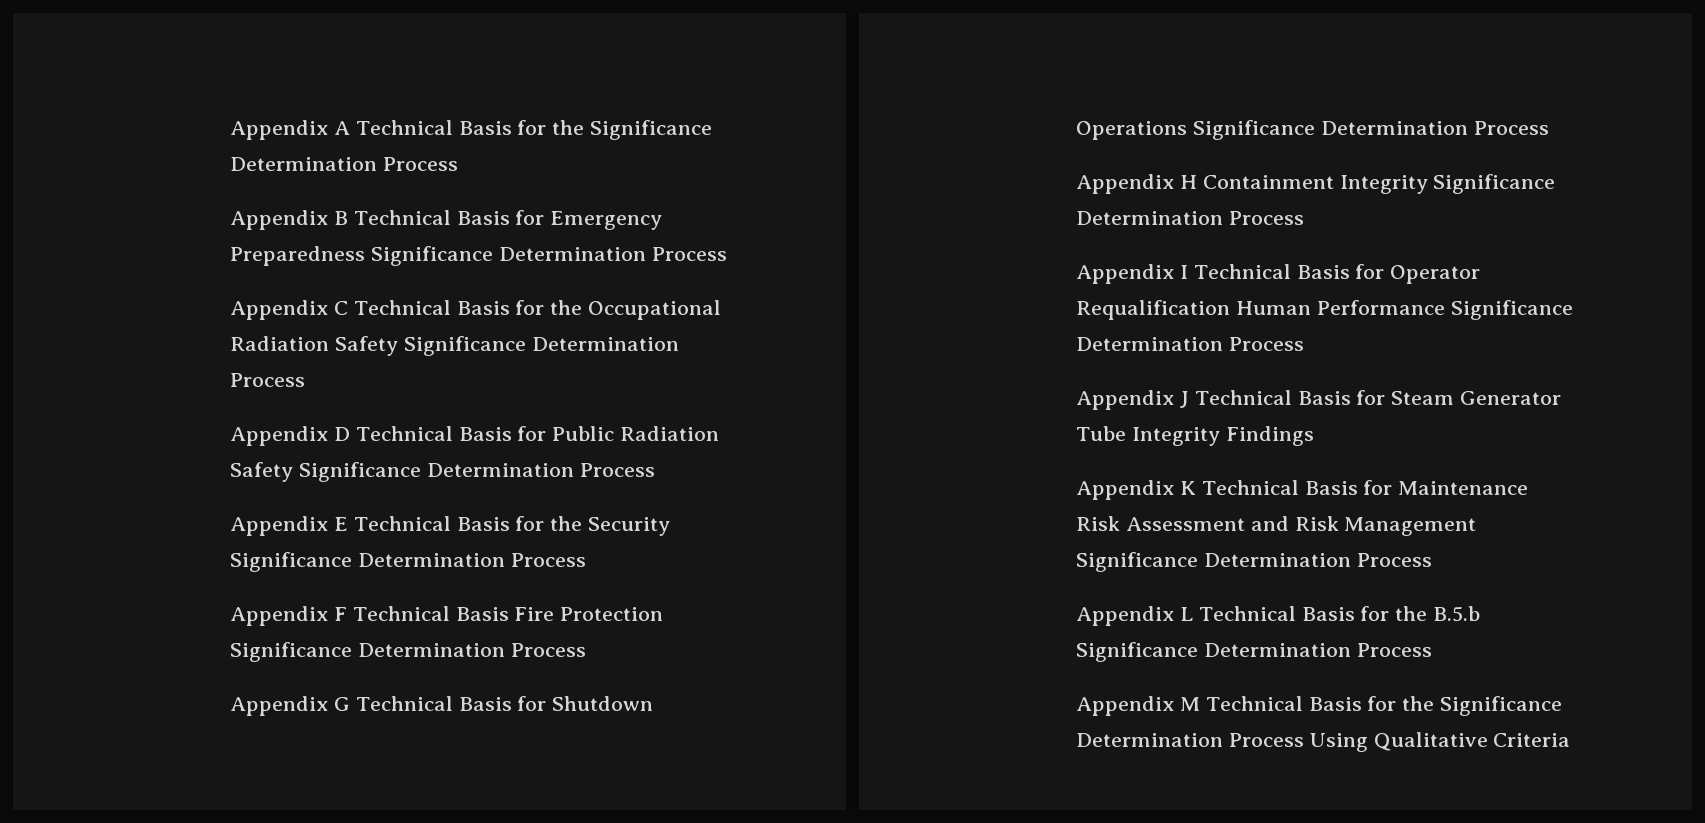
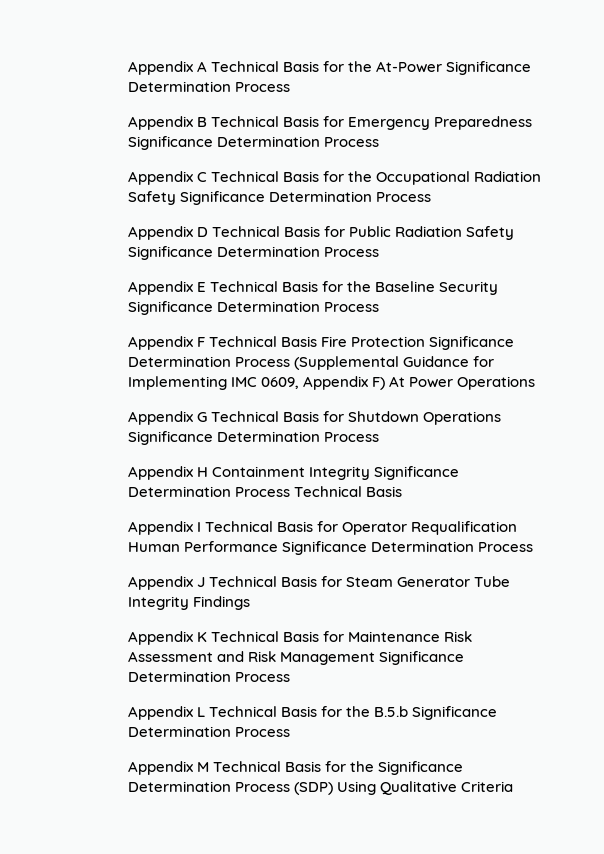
(585, 127) none -> [375,61,442,73] At-Power
(583, 523) none -> [374,281,435,292] Baseline
(586, 650) none -> [293,356,494,370] [127,376,535,390] (Supplemental Guidance for Implementing IMC 0609, Appendix F) At Power Operations
(1304, 218) none -> [293,486,402,497] Technical Basis
(1304, 740) none -> [293,782,333,795] (SDP)

